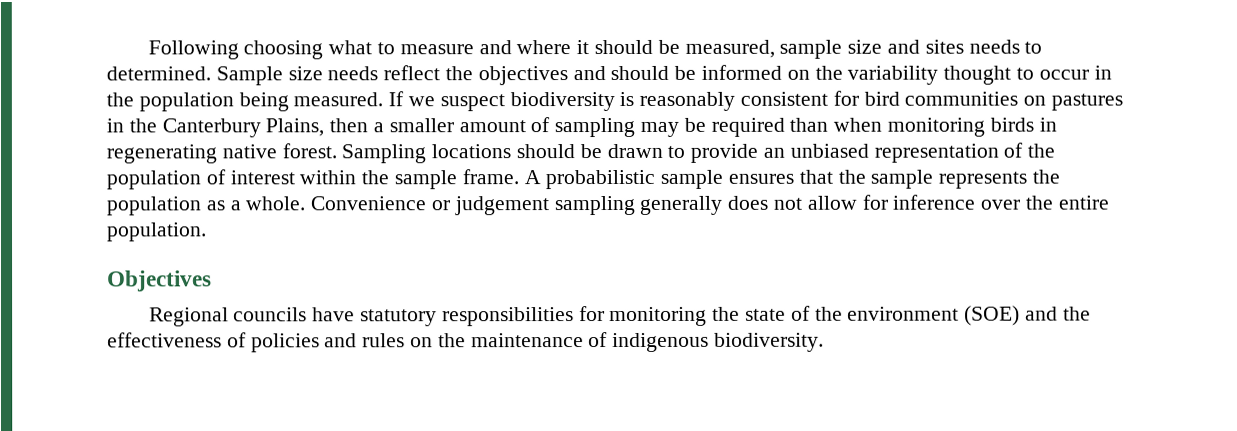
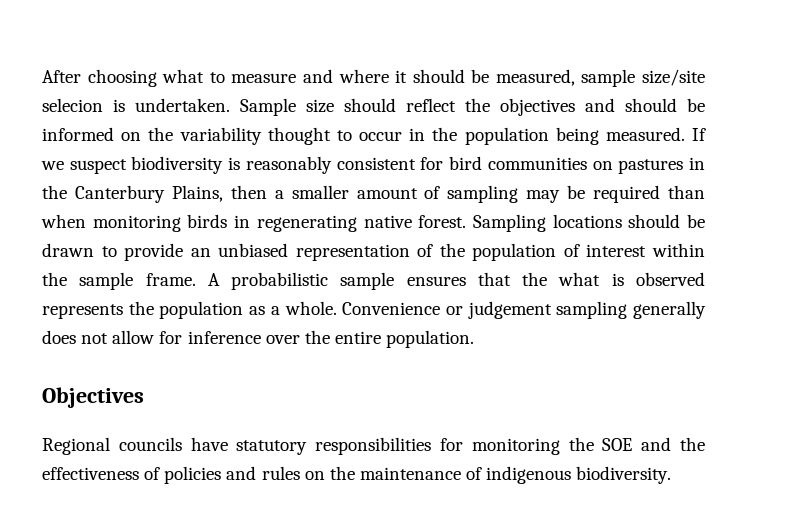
[147,40,239,60] Following -> [42,70,81,83] After
[847,39,1043,54] [106,66,211,81] size and sites needs to determined. -> [642,69,705,86] [42,98,230,112] size/site selecion is undertaken.
[327,66,379,81] needs -> [344,98,396,112] should
[870,169,934,189] sample -> [558,272,705,286] what is observed
[745,305,1021,326] state of the environment (SOE) -> [602,438,633,451] SOE

